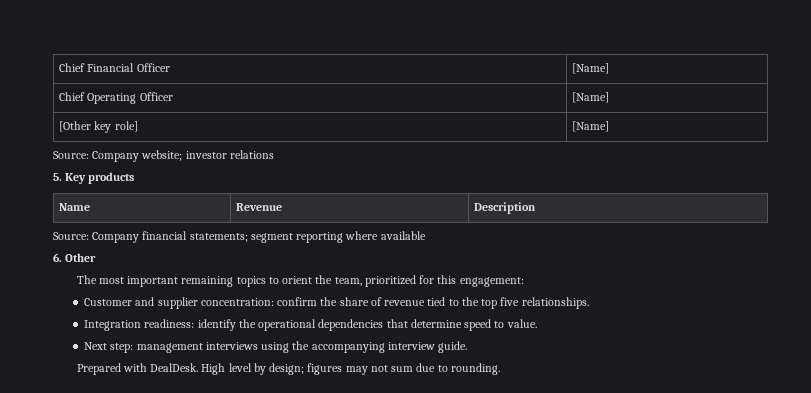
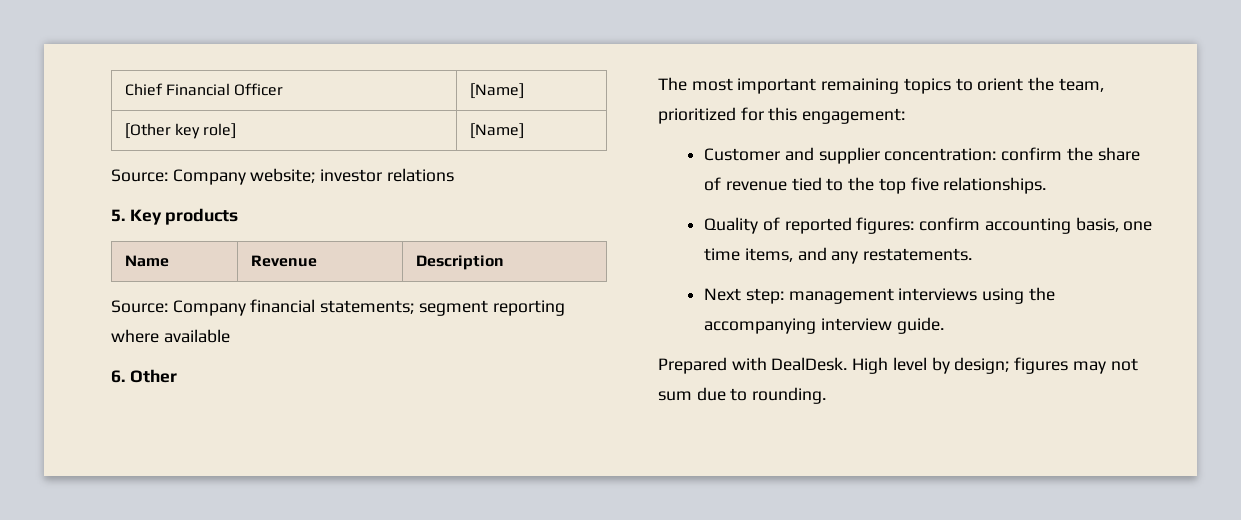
[59,92,173,104] [572,92,610,103] // Chief Operating Officer | [Name] -> (524, 91) none
[84,319,537,331] Integration readiness: identify the operational dependencies that determine speed to value. -> [704,217,1153,234] [704,247,973,264] Quality of reported figures: confirm accounting basis, one time items, and any restatements.

